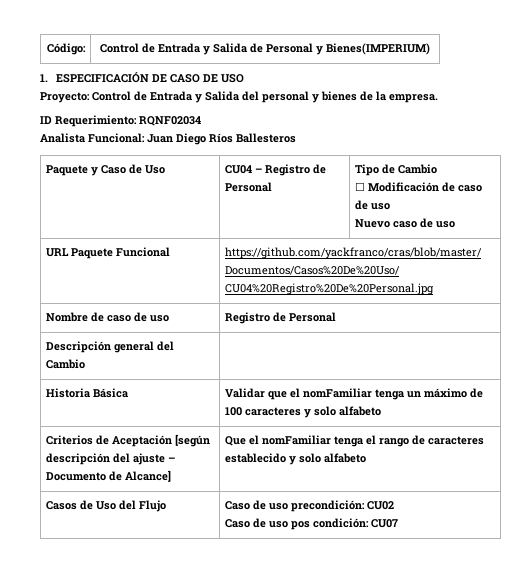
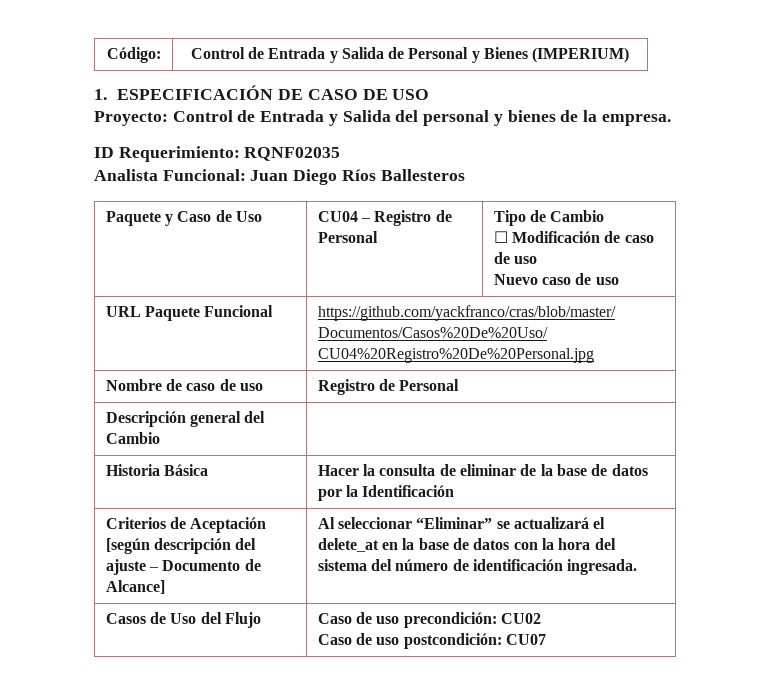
[326,43,431,55] Bienes(IMPERIUM) -> [484,47,630,63] Bienes (IMPERIUM)
[139,116,201,126] RQNF02034 -> [244,147,341,161] RQNF02035
[224,388,483,400] [224,406,381,418] Validar que el nomFamiliar tenga un máximo de 100 caracteres y solo alfabeto -> [317,464,648,476] [317,485,455,501] Hacer la consulta de eliminar de la base de datos por la Identificación
[224,435,484,447] [224,453,366,465] Que el nomFamiliar tenga el rango de caracteres establecido y solo alfabeto -> [317,517,606,529] [317,538,616,552] [317,559,638,575] Al seleccionar “Eliminar” se actualizará el delete_at en la base de datos con la hora del sistema del número de identificación ingresada.
[290,518,369,530] pos condición: -> [403,633,502,649] postcondición:

